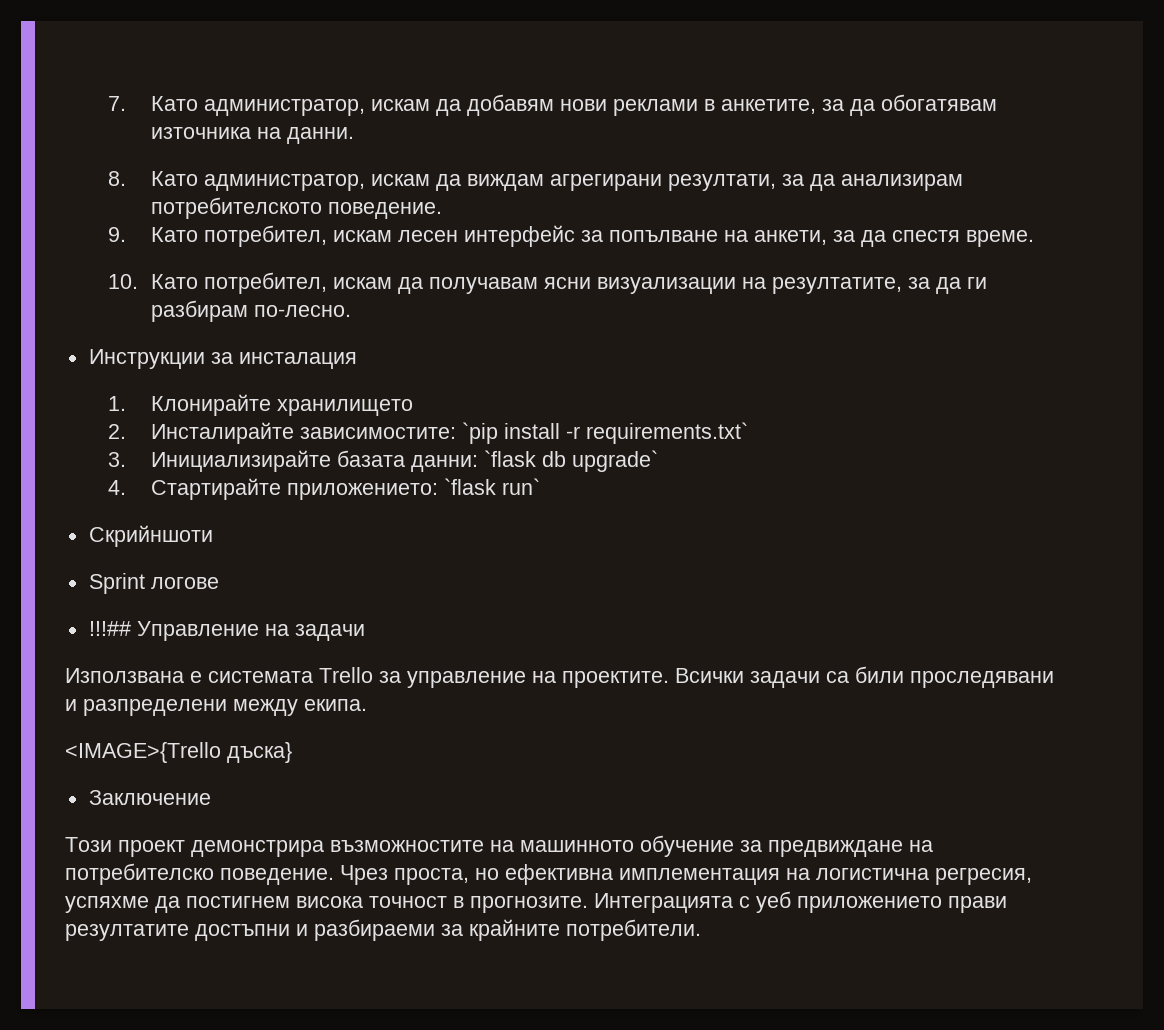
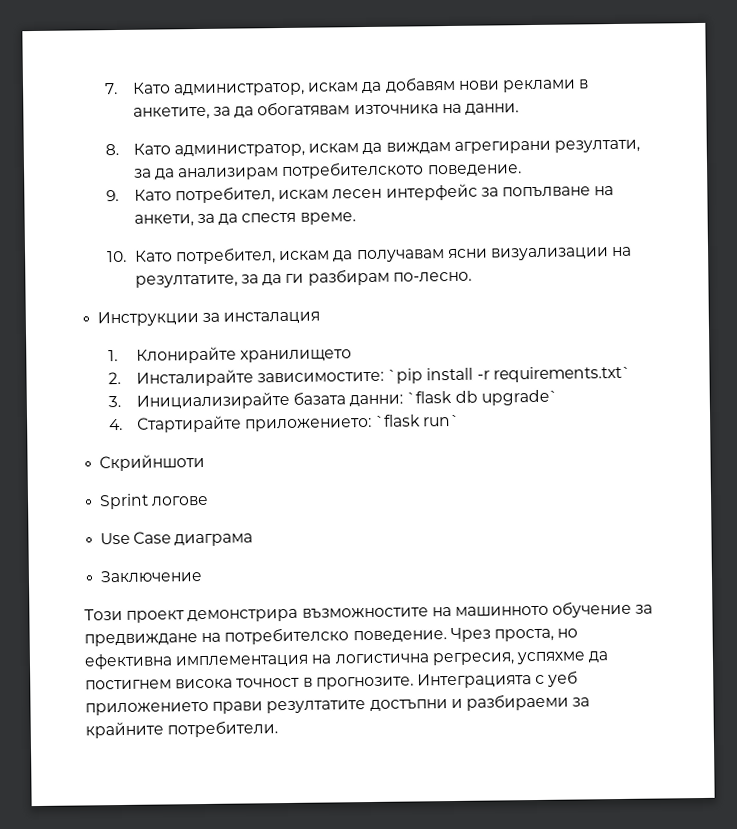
[88,621,365,641] [65,666,1054,688] [65,699,367,716] [65,742,292,763] !!!## Управление на задачи // Използвана е системата Trello за управление на проектите. Всички задачи са били проследявани и разпределени между екипа. // <IMAGE>{Trello дъска} -> [100,531,254,547] Use Case диаграма

